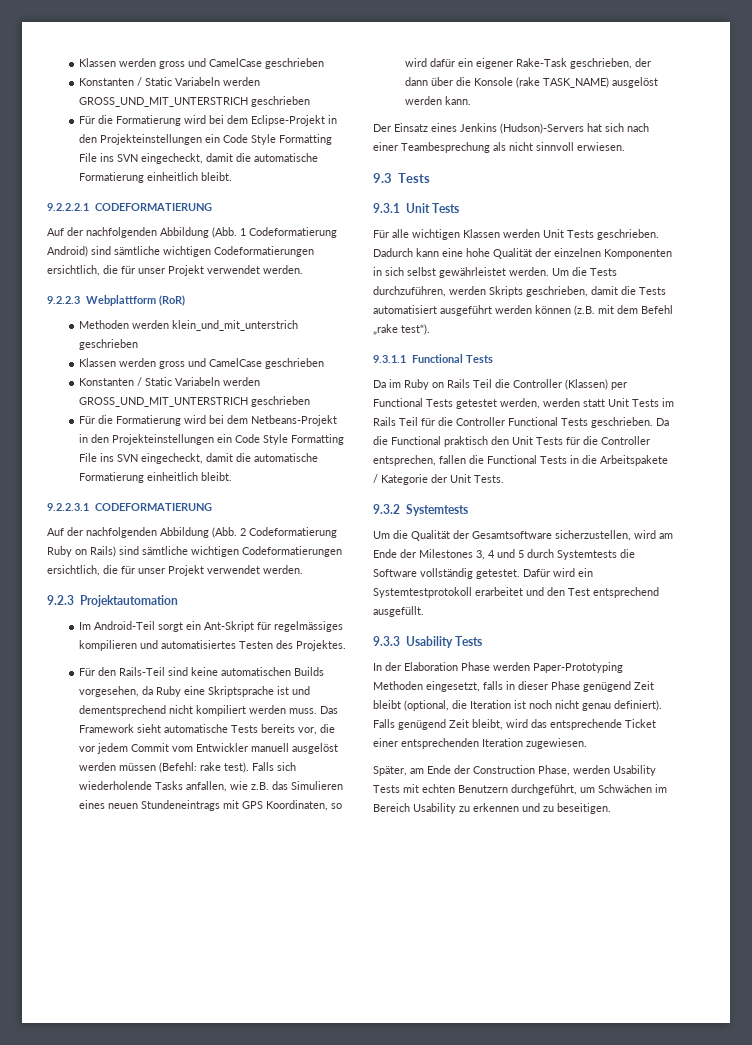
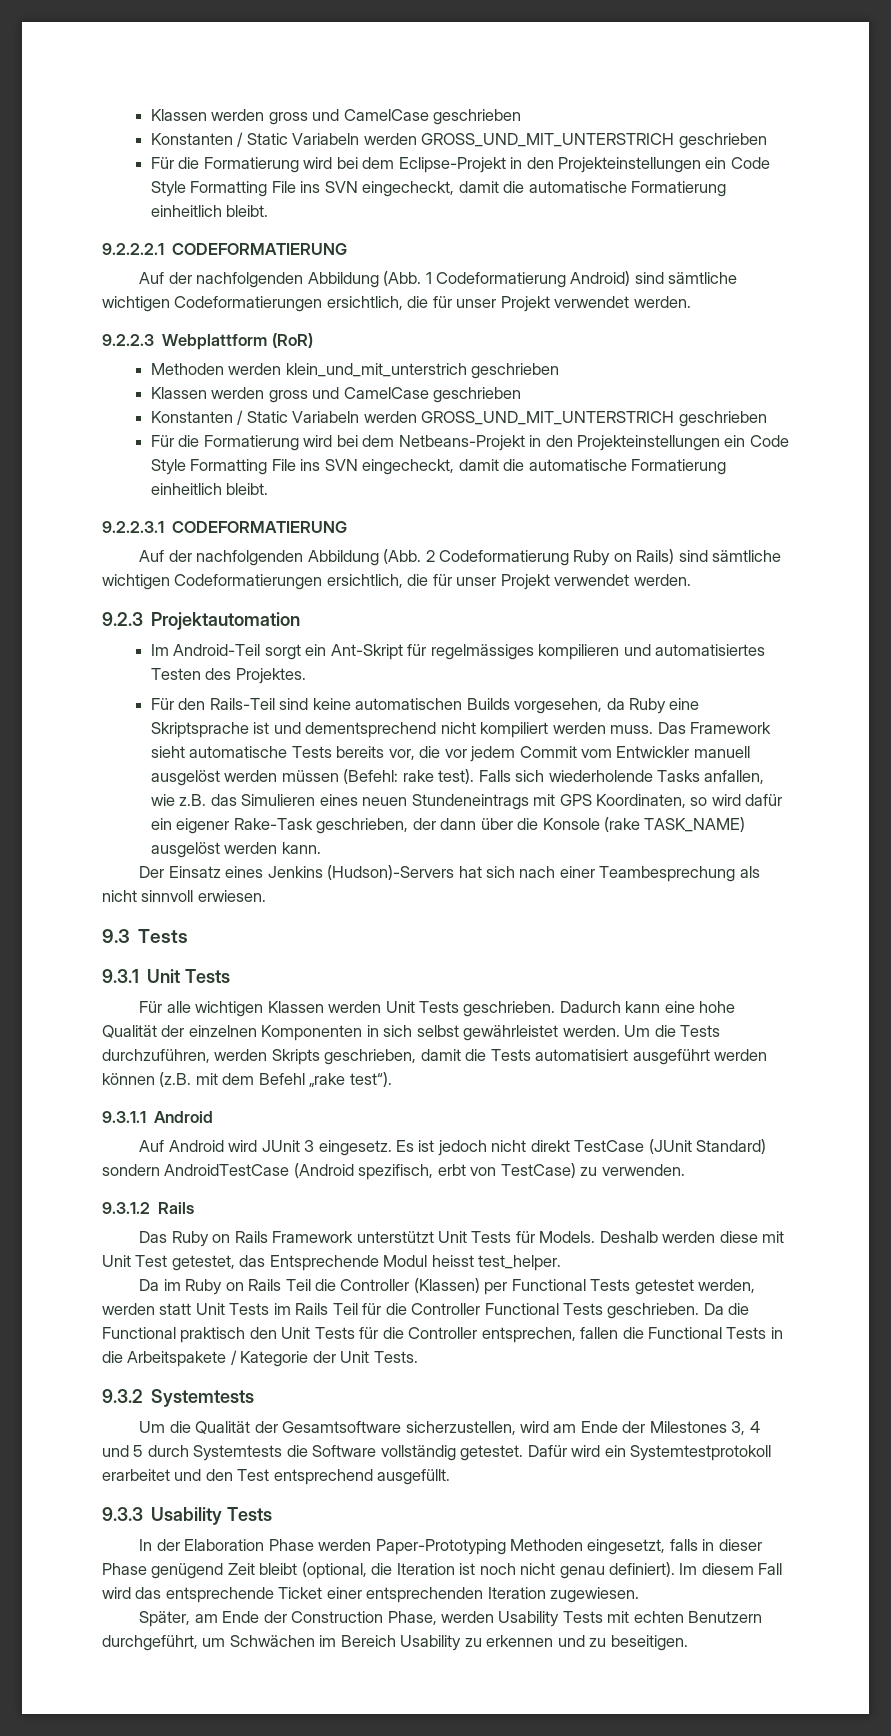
[411,354,493,363] Functional Tests -> [154,1111,214,1123] [139,1139,767,1156] [102,1163,685,1180] [102,1202,195,1214] [139,1231,785,1247] [102,1255,562,1271] Android // Auf Android wird JUnit 3 eingesetz. Es ist jedoch nicht direkt TestCase (JUnit Standard) sondern AndroidTestCase (Android spezifisch, erbt von TestCase) zu verwenden. // 9.3.1.2 Rails // Das Ruby on Rails Framework unterstützt Unit Tests für Models. Deshalb werden diese mit Unit Test getestet, das Entsprechende Modul heisst test_helper.
[373,719,503,730] Falls genügend Zeit bleibt, -> [679,1563,783,1575] Im diesem Fall

